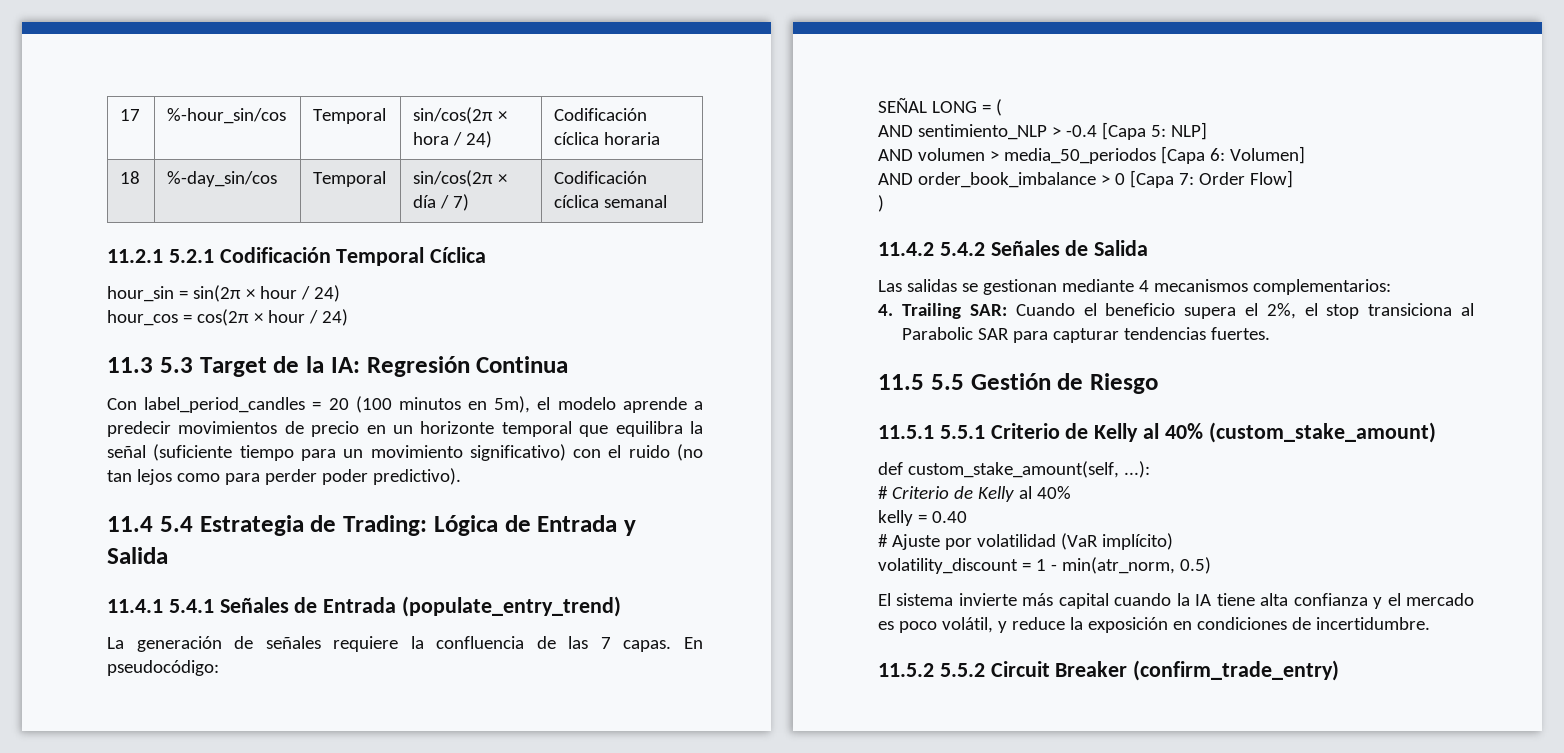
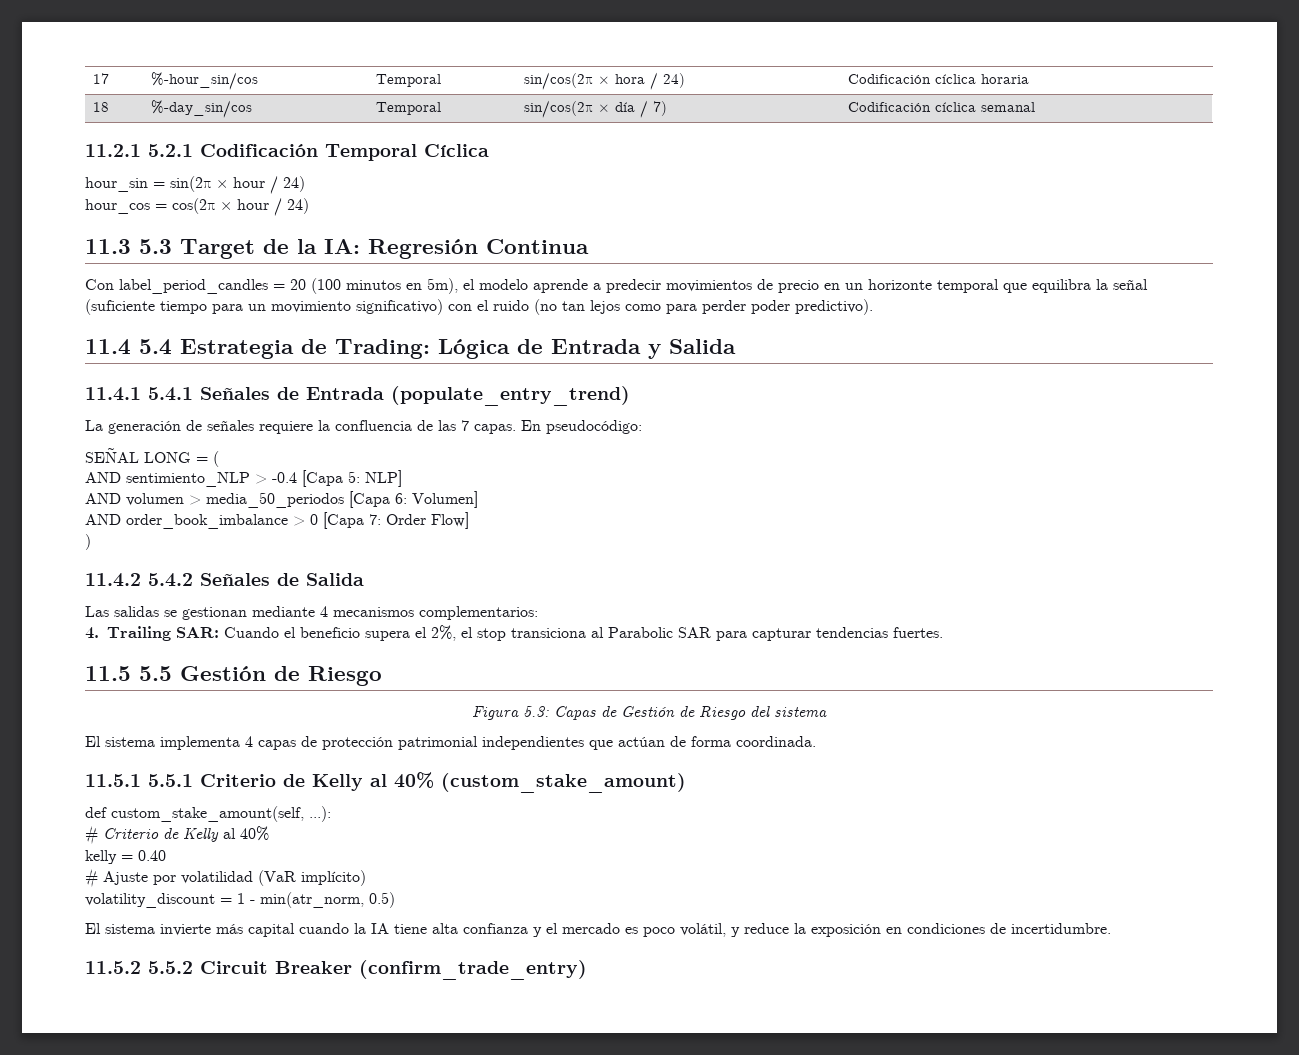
(1158, 383) none -> [472,706,827,720] [85,736,816,750] // Figura 5.3: Capas de Gestión de Riesgo del sistema // El sistema implementa 4 capas de protección patrimonial independientes que actúan de forma coordinada.

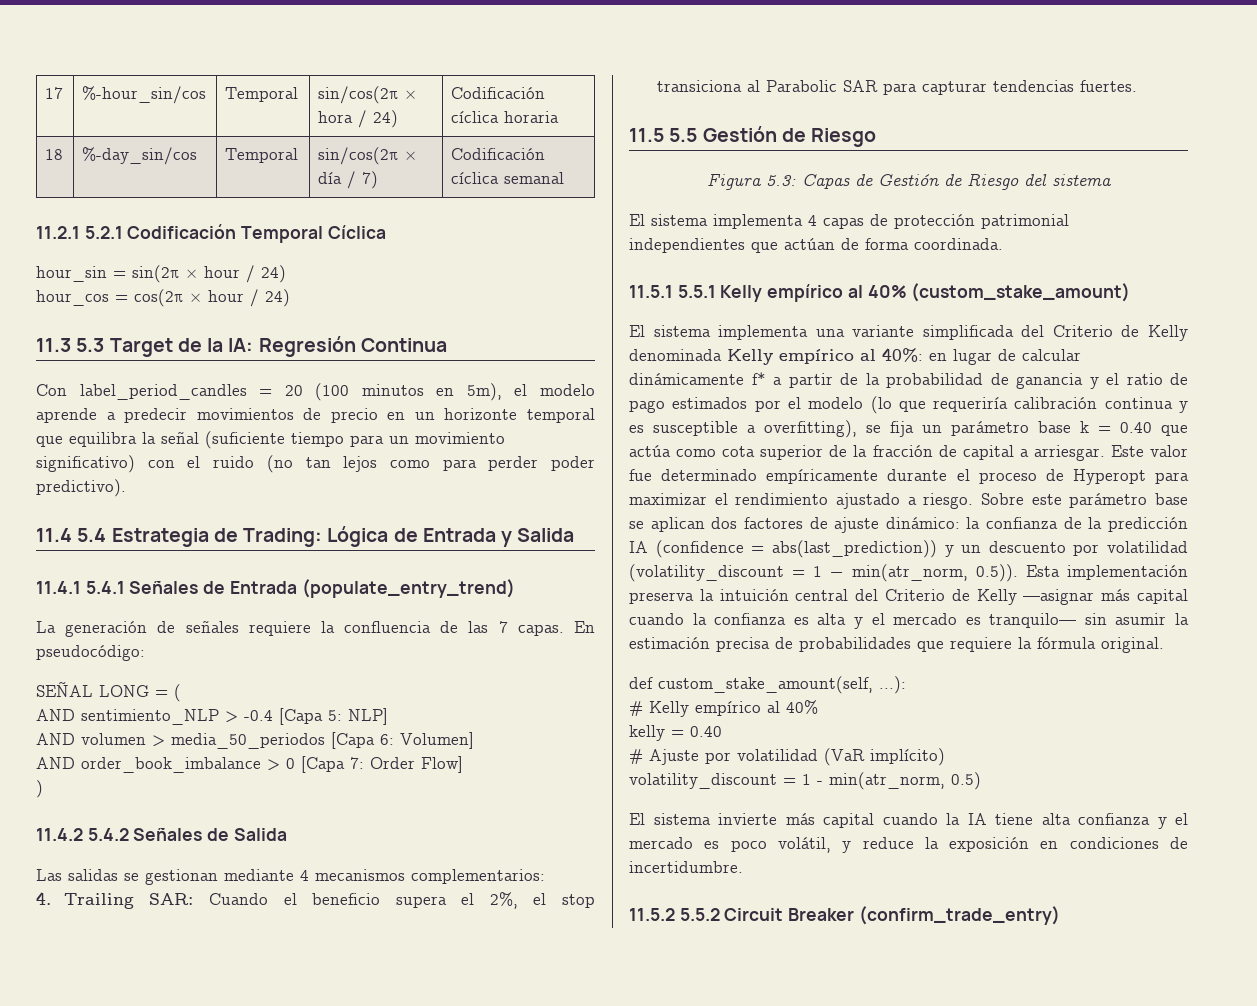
[200,772,686,793] Criterio de Kelly al 40% (custom_stake_amount) -> [720,283,1131,302] [629,325,1188,341] [629,348,1081,365] [629,372,1188,389] [629,396,1188,414] [629,420,1188,438] [629,445,1188,461] [629,469,1189,485] [629,493,1188,509] [629,517,1188,533] [629,540,1188,558] [629,564,1188,582] [629,589,1188,605] [629,613,1189,629] [629,637,1164,653] Kelly empírico al 40% (custom_stake_amount) // El sistema implementa una variante simplificada del Criterio de Kelly denominada Kelly empírico al 40%: en lugar de calcular dinámicamente f* a partir de la probabilidad de ganancia y el ratio de pago estimados por el modelo (lo que requeriría calibración continua y es susceptible a overfitting), se fija un parámetro base k = 0.40 que actúa como cota superior de la fracción de capital a arriesgar. Este valor fue determinado empíricamente durante el proceso de Hyperopt para maximizar el rendimiento ajustado a riesgo. Sobre este parámetro base se aplican dos factores de ajuste dinámico: la confianza de la predicción IA (confidence = abs(last_prediction)) y un descuento por volatilidad (volatility_discount = 1 − min(atr_norm, 0.5)). Esta implementación preserva la intuición central del Criterio de Kelly —asignar más capital cuando la confianza es alta y el mercado es tranquilo— sin asumir la estimación precisa de probabilidades que requiere la fórmula original.
[103,828,219,842] Criterio de Kelly -> [649,701,761,717] Kelly empírico

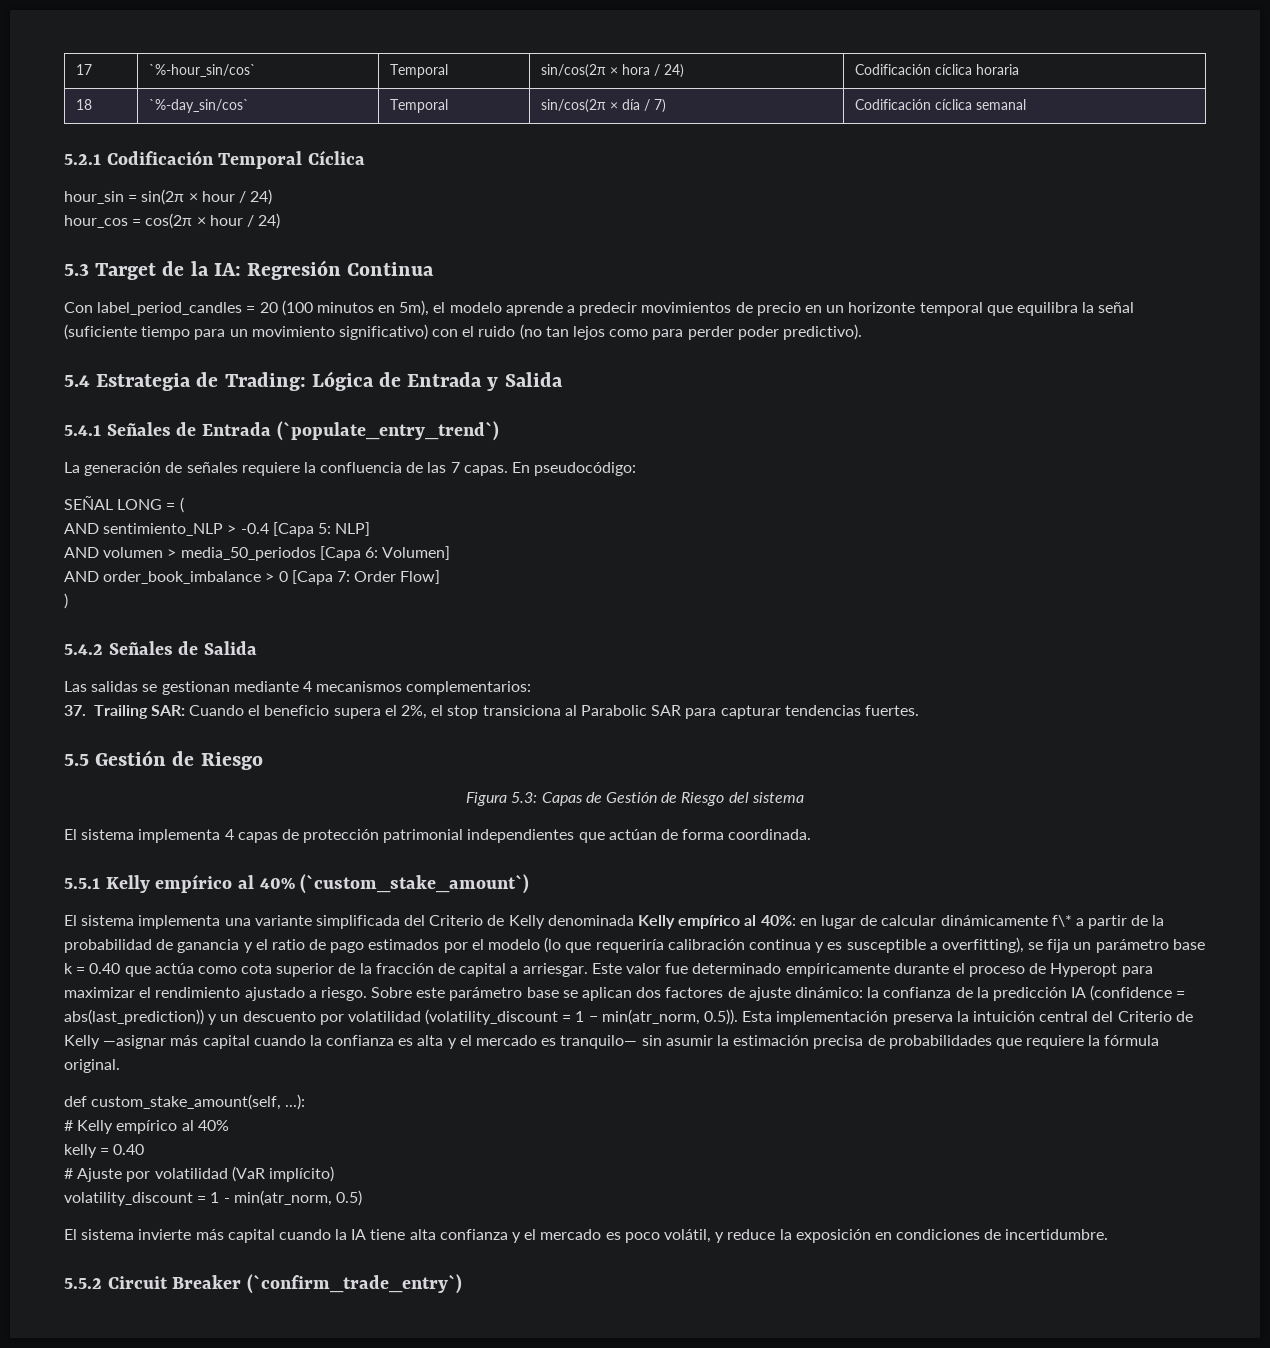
[82,86,207,104] %-hour_sin/cos -> [148,64,256,77] `%-hour_sin/cos`
[82,147,198,165] %-day_sin/cos -> [148,99,249,113] `%-day_sin/cos`
[36,226,80,239] 11.2.1 -> (1026, 104) none
[36,338,71,352] 11.3 -> (281, 221) none
[36,528,72,542] 11.4 -> (862, 332) none
[36,581,81,594] 11.4.1 -> (563, 379) none
[301,579,515,598] (populate_entry_trend) -> [276,421,499,441] (`populate_entry_trend`)
[36,828,83,841] 11.4.2 -> (68, 601) none
[36,892,51,905] 4. -> [64,705,86,716] 37.
[629,128,664,142] 11.5 -> (919, 710) none
[629,285,673,298] 11.5.1 -> (812, 834) none
[911,283,1131,302] (custom_stake_amount) -> [300,874,530,894] (`custom_stake_amount`)
[751,372,766,385] f* -> [1051,915,1072,927] f\*
[629,908,675,921] 11.5.2 -> (1109, 1234) none
[858,906,1060,925] (confirm_trade_entry) -> [247,1274,463,1294] (`confirm_trade_entry`)

